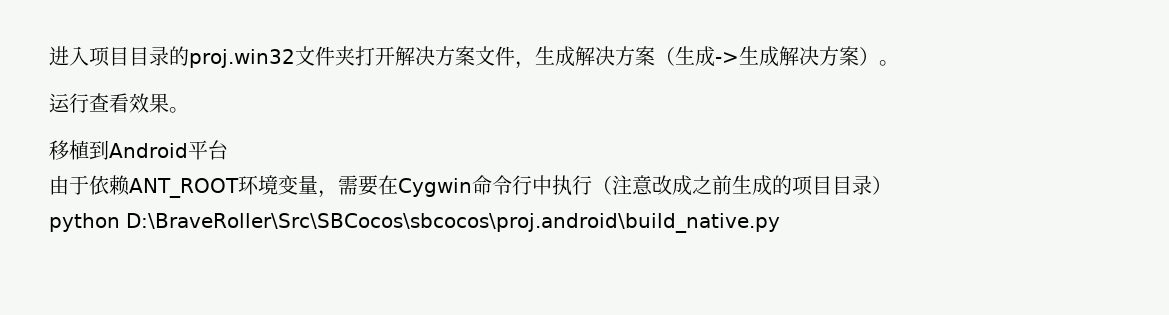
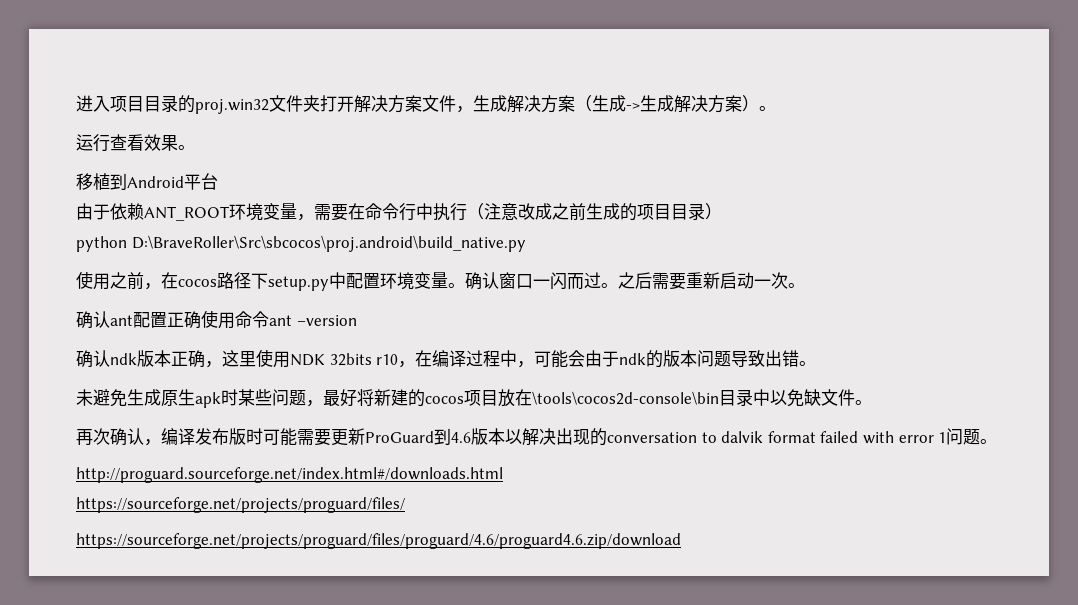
[398,178,472,197] Cygwin -> (365, 211) none
[126,213,780,233] D:\BraveRoller\Src\SBCocos\sbcocos\proj.android\build_native.py -> [131,235,526,252] [76,271,805,291] [76,310,357,329] [76,349,817,368] [76,389,872,408] [76,428,998,446] [76,467,503,483] [76,497,405,513] [76,533,681,549] D:\BraveRoller\Src\sbcocos\proj.android\build_native.py // 使用之前，在cocos路径下setup.py中配置环境变量。确认窗口一闪而过。之后需要重新启动一次。 // 确认ant配置正确使用命令ant –version // 确认ndk版本正确，这里使用NDK 32bits r10，在编译过程中，可能会由于ndk的版本问题导致出错。 // 未避免生成原生apk时某些问题，最好将新建的cocos项目放在\tools\cocos2d-console\bin目录中以免缺文件。 // 再次确认，编译发布版时可能需要更新ProGuard到4.6版本以解决出现的conversation to dalvik format failed with error 1问题。 // http://proguard.sourceforge.net/index.html#/downloads.html // https://sourceforge.net/projects/proguard/files/ // https://sourceforge.net/projects/proguard/files/proguard/4.6/proguard4.6.zip/download

